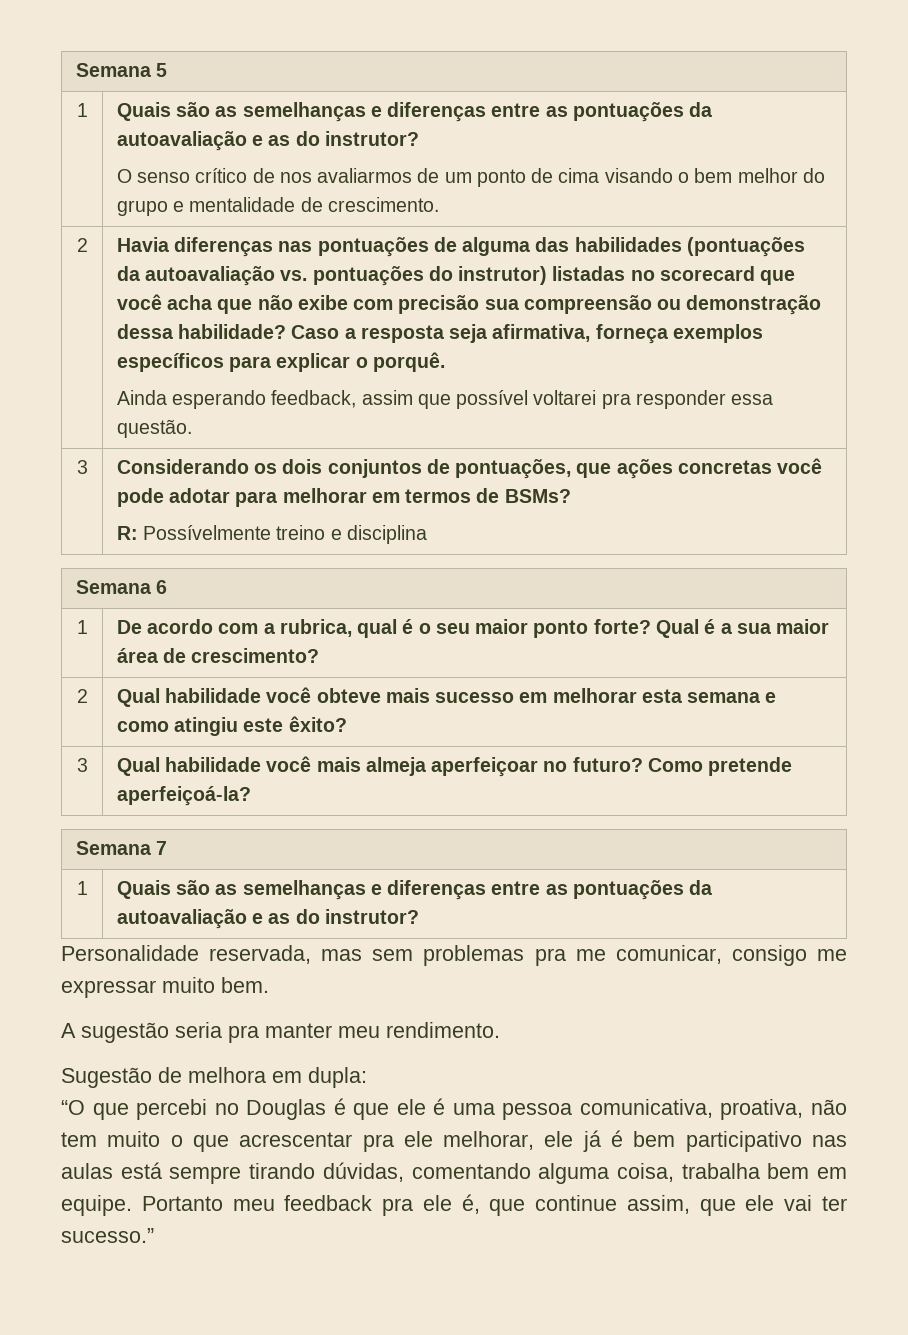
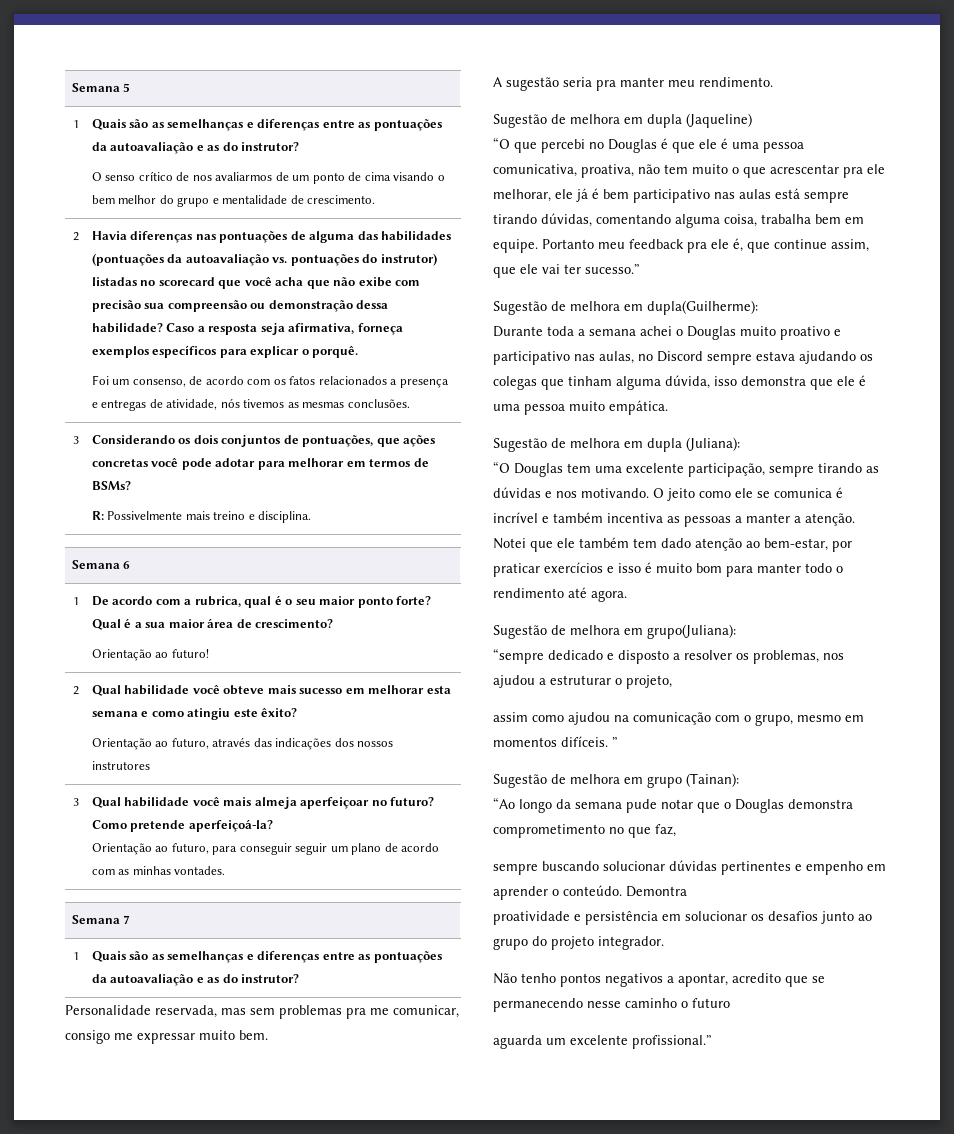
[116,390,774,409] [116,419,192,438] Ainda esperando feedback, assim que possível voltarei pra responder essa questão. -> [91,375,449,388] [91,398,410,411] Foi um consenso, de acordo com os fatos relacionados a presença e entregas de atividade, nós tivemos as mesmas conclusões.
[143,525,272,540] Possívelmente -> [107,511,210,520] Possivelmente mais
[346,525,427,544] disciplina -> [258,511,312,523] disciplina.
(320, 655) none -> [91,649,209,661] // Orientação ao futuro!
(347, 724) none -> [91,737,394,750] [91,761,150,770] // Orientação ao futuro, através das indicações dos nossos instrutores
(251, 796) none -> [91,843,440,855] [91,866,226,875] // Orientação ao futuro, para conseguir seguir um plano de acordo com as minhas vontades.
[308,1067,367,1088] dupla: -> [647,113,752,128] dupla (Jaqueline)
(154, 1235) none -> [493,300,758,315] [493,326,841,340] [493,351,873,365] [493,375,866,390] [493,400,668,415] [493,437,740,452] [493,461,879,477] [493,487,843,501] [493,512,855,527] [493,537,852,552] [493,562,843,577] [493,587,627,602] [493,624,736,639] [493,648,844,664] [493,675,672,689] [493,712,864,726] [493,736,618,747] [493,773,739,788] [493,797,853,813] [493,824,676,838] [493,860,886,875] [493,885,687,900] [493,911,872,925] [493,936,664,950] [493,973,825,987] [493,998,730,1012] [493,1035,712,1049] // Sugestão de melhora em dupla(Guilherme): // Durante toda a semana achei o Douglas muito proativo e participativo nas aulas, no Discord sempre estava ajudando os colegas que tinham alguma dúvida, isso demonstra que ele é uma pessoa muito empática. // Sugestão de melhora em dupla (Juliana): // “O Douglas tem uma excelente participação, sempre tirando as dúvidas e nos motivando. O jeito como ele se comunica é incrível e também incentiva as pessoas a manter a atenção. Notei que ele também tem dado atenção ao bem-estar, por praticar exercícios e isso é muito bom para manter todo o rendimento até agora. // Sugestão de melhora em grupo(Juliana): // “sempre dedicado e disposto a resolver os problemas, nos ajudou a estruturar o projeto, // assim como ajudou na comunicação com o grupo, mesmo em momentos difíceis. ” // Sugestão de melhora em grupo (Tainan): // “Ao longo da semana pude notar que o Douglas demonstra comprometimento no que faz, // sempre buscando solucionar dúvidas pertinentes e empenho em aprender o conteúdo. Demontra // proatividade e persistência em solucionar os desafios junto ao grupo do projeto integrador. // Não tenho pontos negativos a apontar, acredito que se permanecendo nesse caminho o futuro // aguarda um excelente profissional.”

